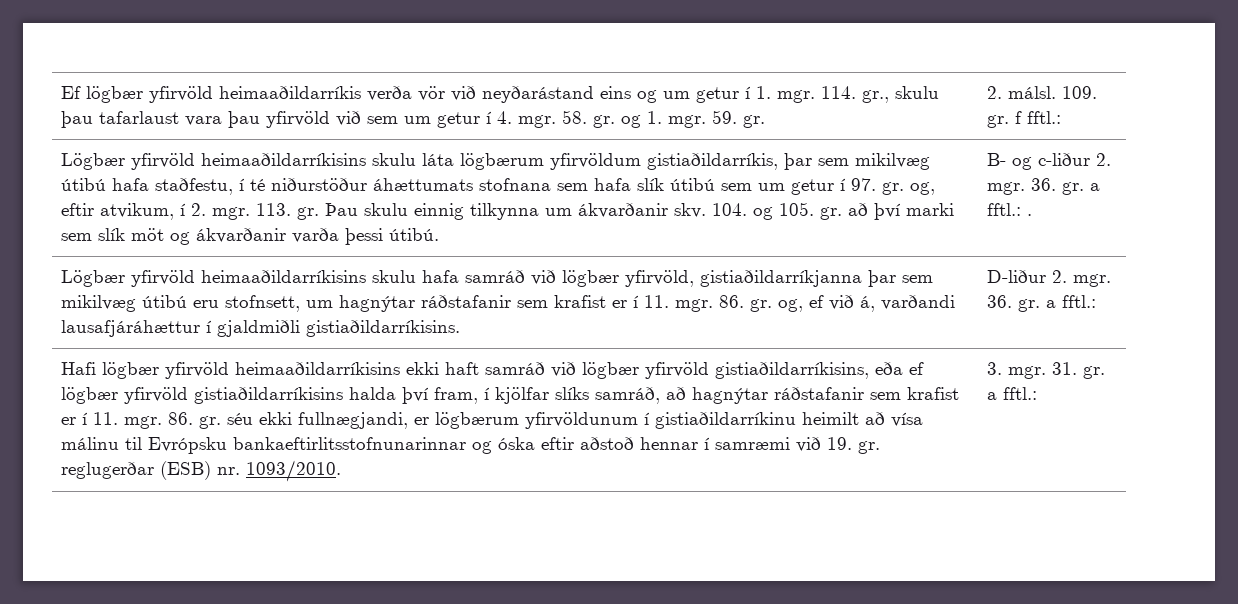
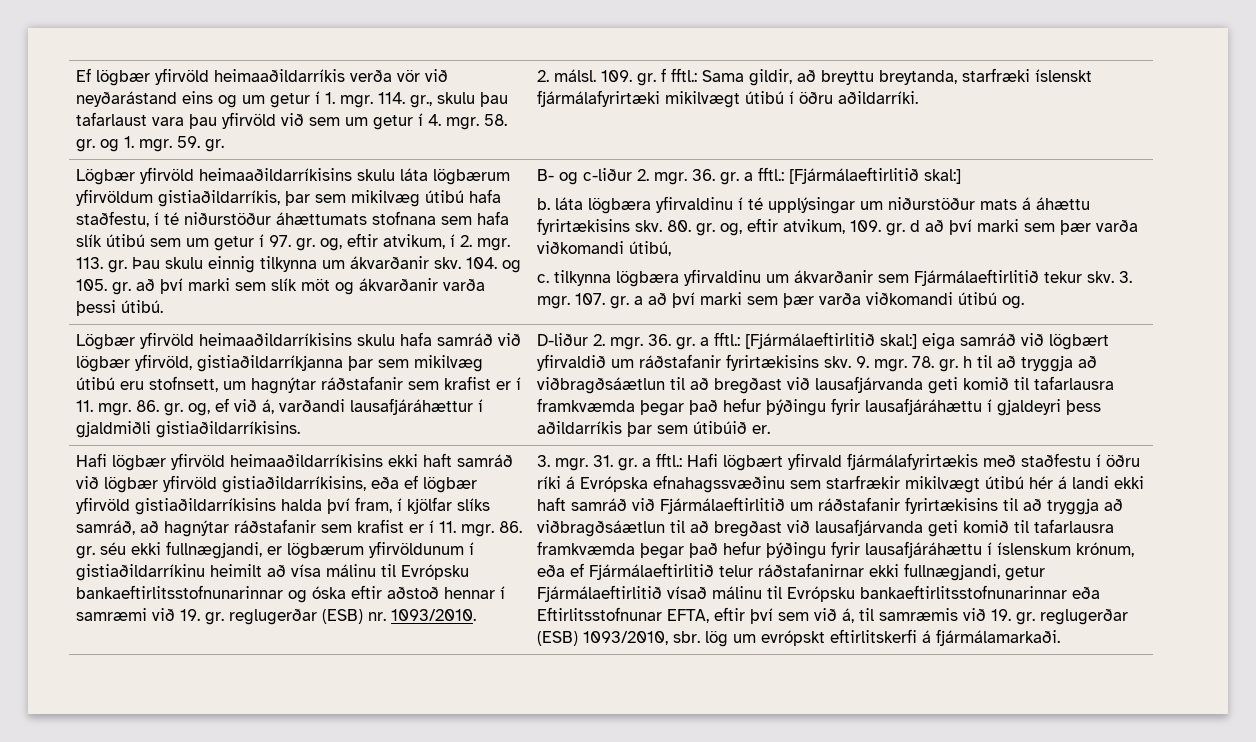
(1061, 117) none -> [702,68,1093,86] [537,90,919,108] Sama gildir, að breyttu breytanda, starfræki íslenskt fjármálafyrirtæki mikilvægt útibú í öðru aðildarríki.
[1026,214,1032,216] . -> [789,167,962,184] [537,196,1091,214] [537,218,1139,236] [537,241,672,256] [537,269,1133,287] [537,292,1025,309] [Fjármálaeftirlitið skal:] // b. láta lögbæra yfirvaldinu í té upplýsingar um niðurstöður mats á áhættu fyrirtækisins skv. 80. gr. og, eftir atvikum, 109. gr. d að því marki sem þær varða viðkomandi útibú, // c. tilkynna lögbæra yfirvaldinu um ákvarðanir sem Fjármálaeftirlitið tekur skv. 3. mgr. 107. gr. a að því marki sem þær varða viðkomandi útibú og.
(1096, 301) none -> [745,332,1110,350] [537,354,1098,372] [537,376,1115,394] [537,398,1102,416] [537,421,771,437] [Fjármálaeftirlitið skal:] eiga samráð við lögbært yfirvaldið um ráðstafanir fyrirtækisins skv. 9. mgr. 78. gr. h til að tryggja að viðbragðsáætlun til að bregðast við lausafjárvanda geti komið til tafarlausra framkvæmda þegar það hefur þýðingu fyrir lausafjáráhættu í gjaldeyri þess aðildarríkis þar sem útibúið er.
(1037, 393) none -> [687,453,1141,471] [537,475,1145,493] [537,497,1124,515] [537,519,1115,537] [537,541,1135,559] [537,563,1046,581] [537,585,1101,602] [537,607,1129,625] [537,629,1061,647] Hafi lögbært yfirvald fjármálafyrirtækis með staðfestu í öðru ríki á Evrópska efnahagssvæðinu sem starfrækir mikilvægt útibú hér á landi ekki haft samráð við Fjármálaeftirlitið um ráðstafanir fyrirtækisins til að tryggja að viðbragðsáætlun til að bregðast við lausafjárvanda geti komið til tafarlausra framkvæmda þegar það hefur þýðingu fyrir lausafjáráhættu í íslenskum krónum, eða ef Fjármálaeftirlitið telur ráðstafanirnar ekki fullnægjandi, getur Fjármálaeftirlitið vísað málinu til Evrópsku bankaeftirlitsstofnunarinnar eða Eftirlitsstofnunar EFTA, eftir því sem við á, til samræmis við 19. gr. reglugerðar (ESB) 1093/2010, sbr. lög um evrópskt eftirlitskerfi á fjármálamarkaði.

